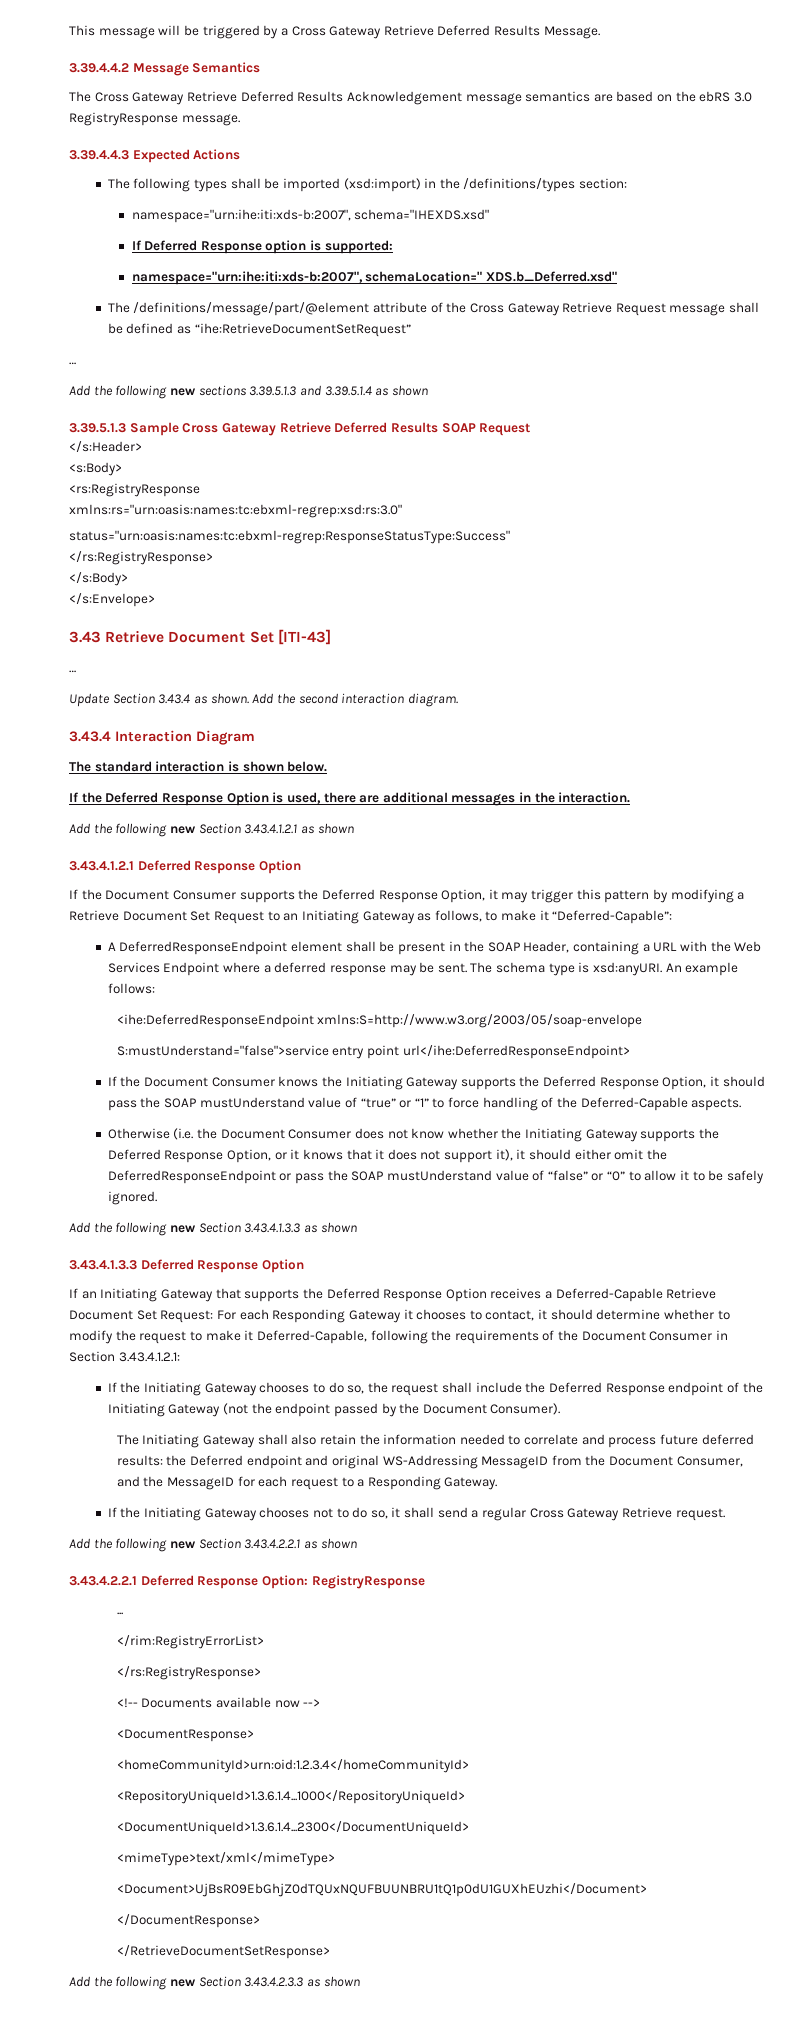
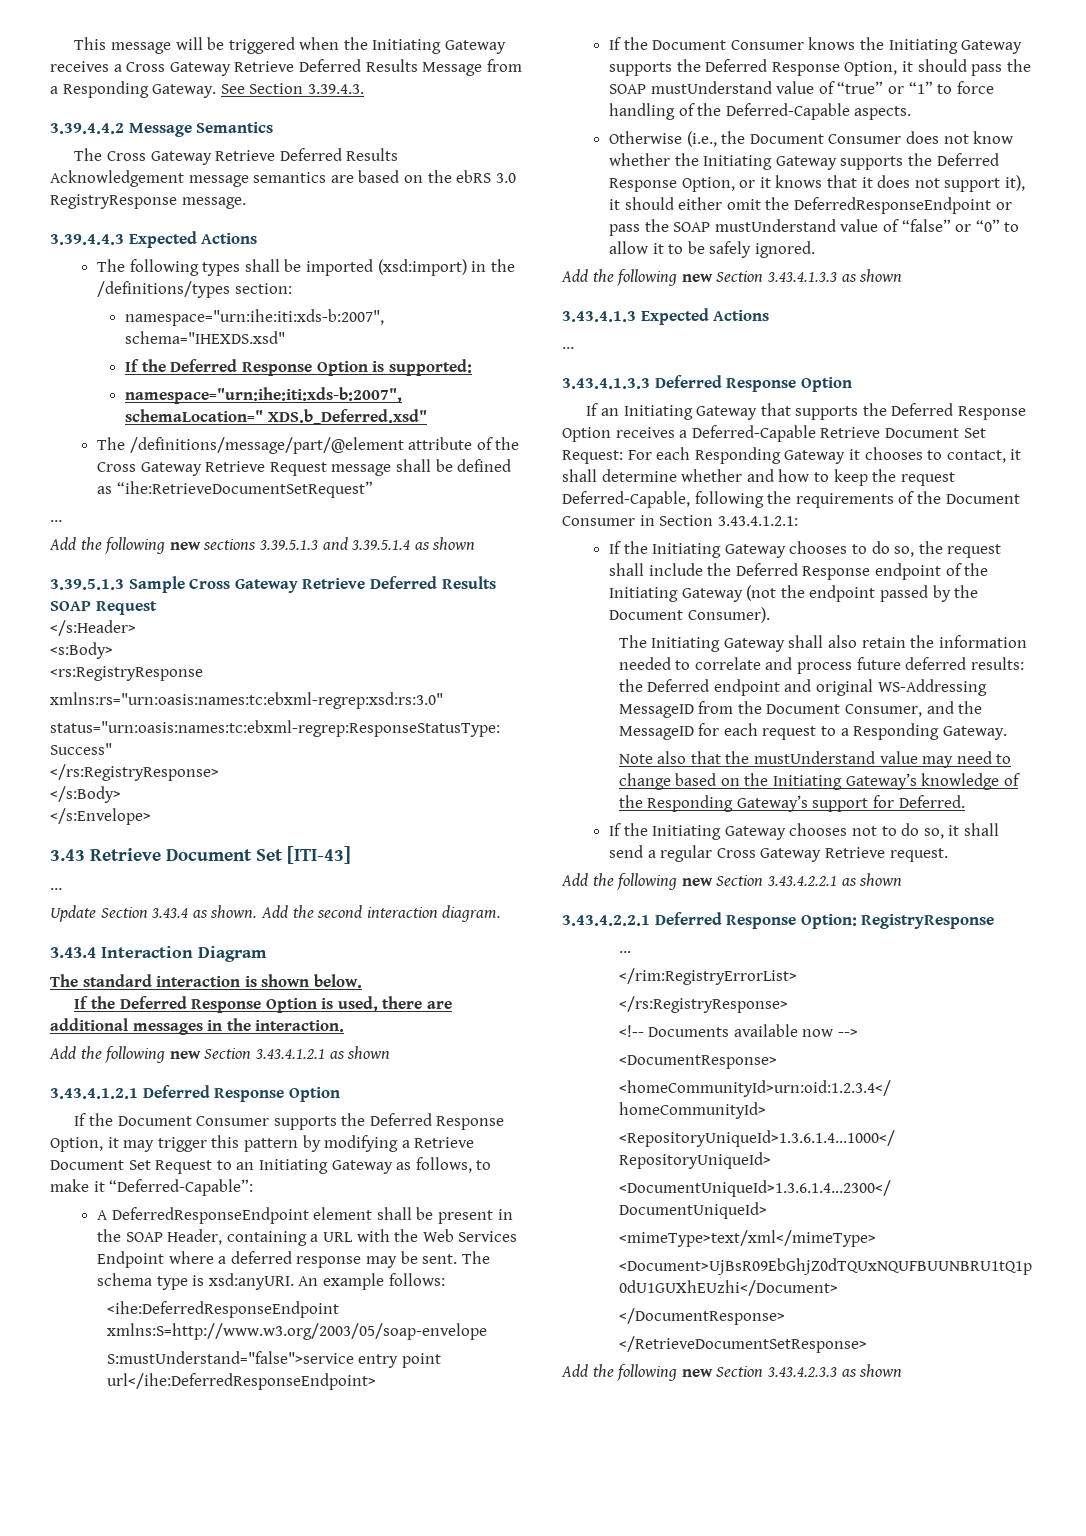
[263,25,279,39] by -> [299,37,507,54] [50,61,109,72] when the Initiating Gateway receives
[543,26,600,39] Message. -> [422,59,522,76] [50,81,364,98] Message from a Responding Gateway. See Section 3.39.4.3.
[144,240,307,254] Deferred Response option -> [141,359,368,376] the Deferred Response Option
[173,1128,194,1140] (i.e. -> [686,131,717,147] (i.e.,
(357, 1227) none -> [562,308,770,325] [562,347,574,349] // 3.43.4.1.3 Expected Actions // …
[550,1309,593,1320] should -> [562,469,597,482] shall
[717,1310,730,1320] [69,1330,254,1344] to modify the request to make it -> [746,469,955,486] and how to keep the request
(498, 1483) none -> [618,751,1012,768] [618,773,1020,790] [618,795,965,812] // Note also that the mustUnderstand value may need to change based on the Initiating Gateway’s knowledge of the Responding Gateway’s support for Deferred.

